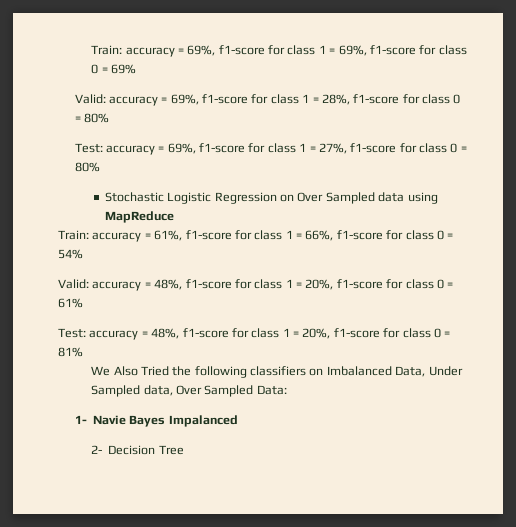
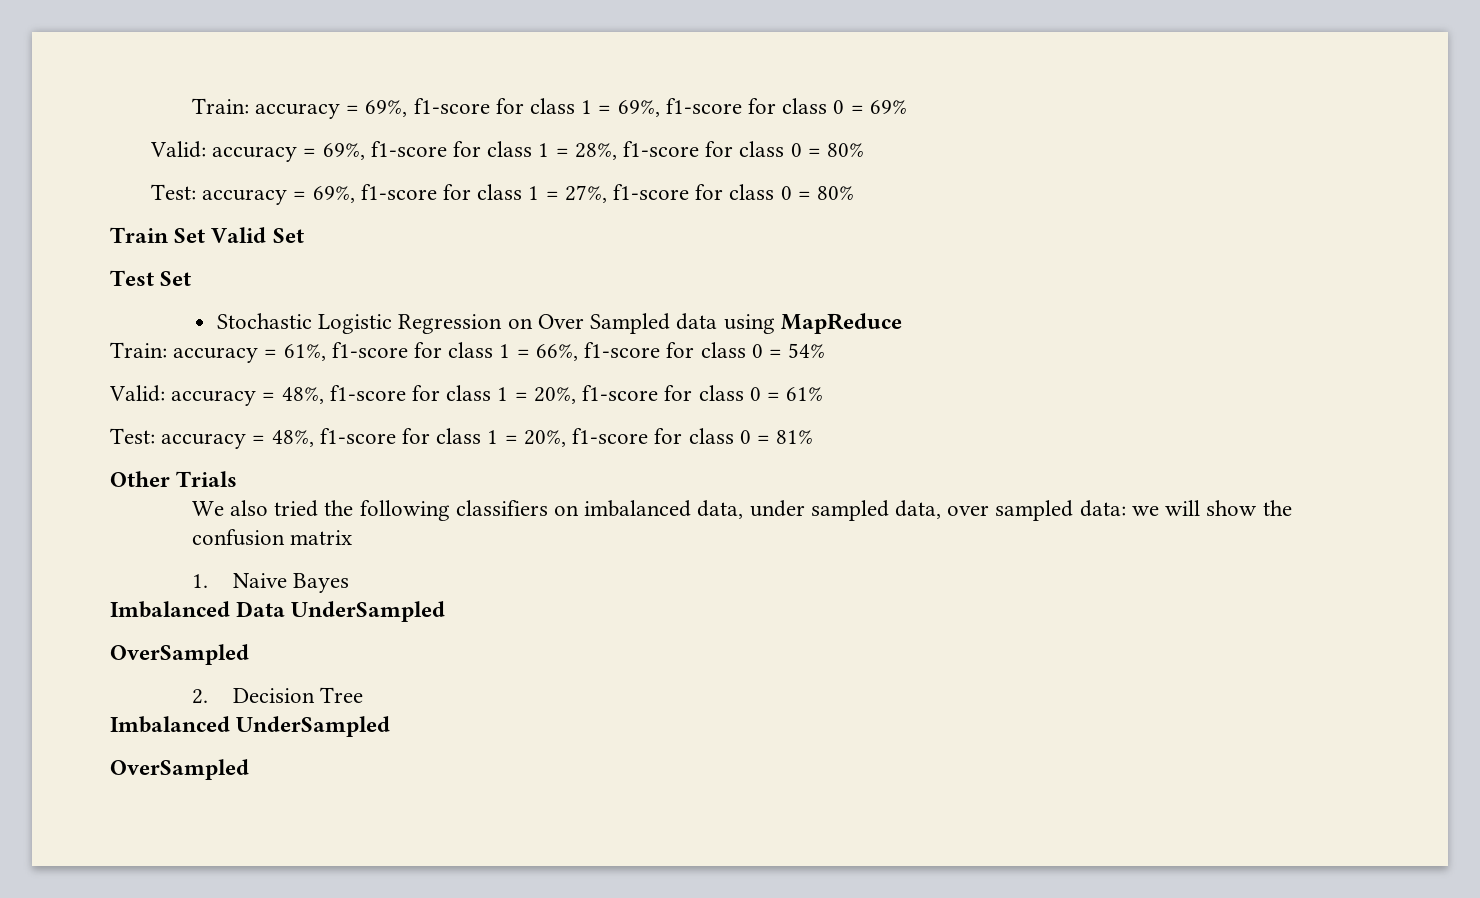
(100, 167) none -> [110,227,304,243] [110,270,192,286] // Train Set Valid Set // Test Set
(83, 352) none -> [110,471,238,487] // Other Trials
[113,366,169,376] Also Tried -> [229,500,319,517] also tried
[326,366,463,377] [91,385,287,397] [74,415,238,427] [91,445,103,454] Imbalanced Data, Under Sampled data, Over Sampled Data: // 1- Navie Bayes Impalanced // 2- -> [584,500,1292,521] [191,529,352,546] [191,573,349,593] [110,601,446,622] [110,644,249,665] [191,689,208,704] imbalanced data, under sampled data, over sampled data: we will show the confusion matrix // 1. Naive Bayes // Imbalanced Data UnderSampled // OverSampled // 2.
(184, 450) none -> [110,716,391,737] [110,759,249,780] // Imbalanced UnderSampled // OverSampled

